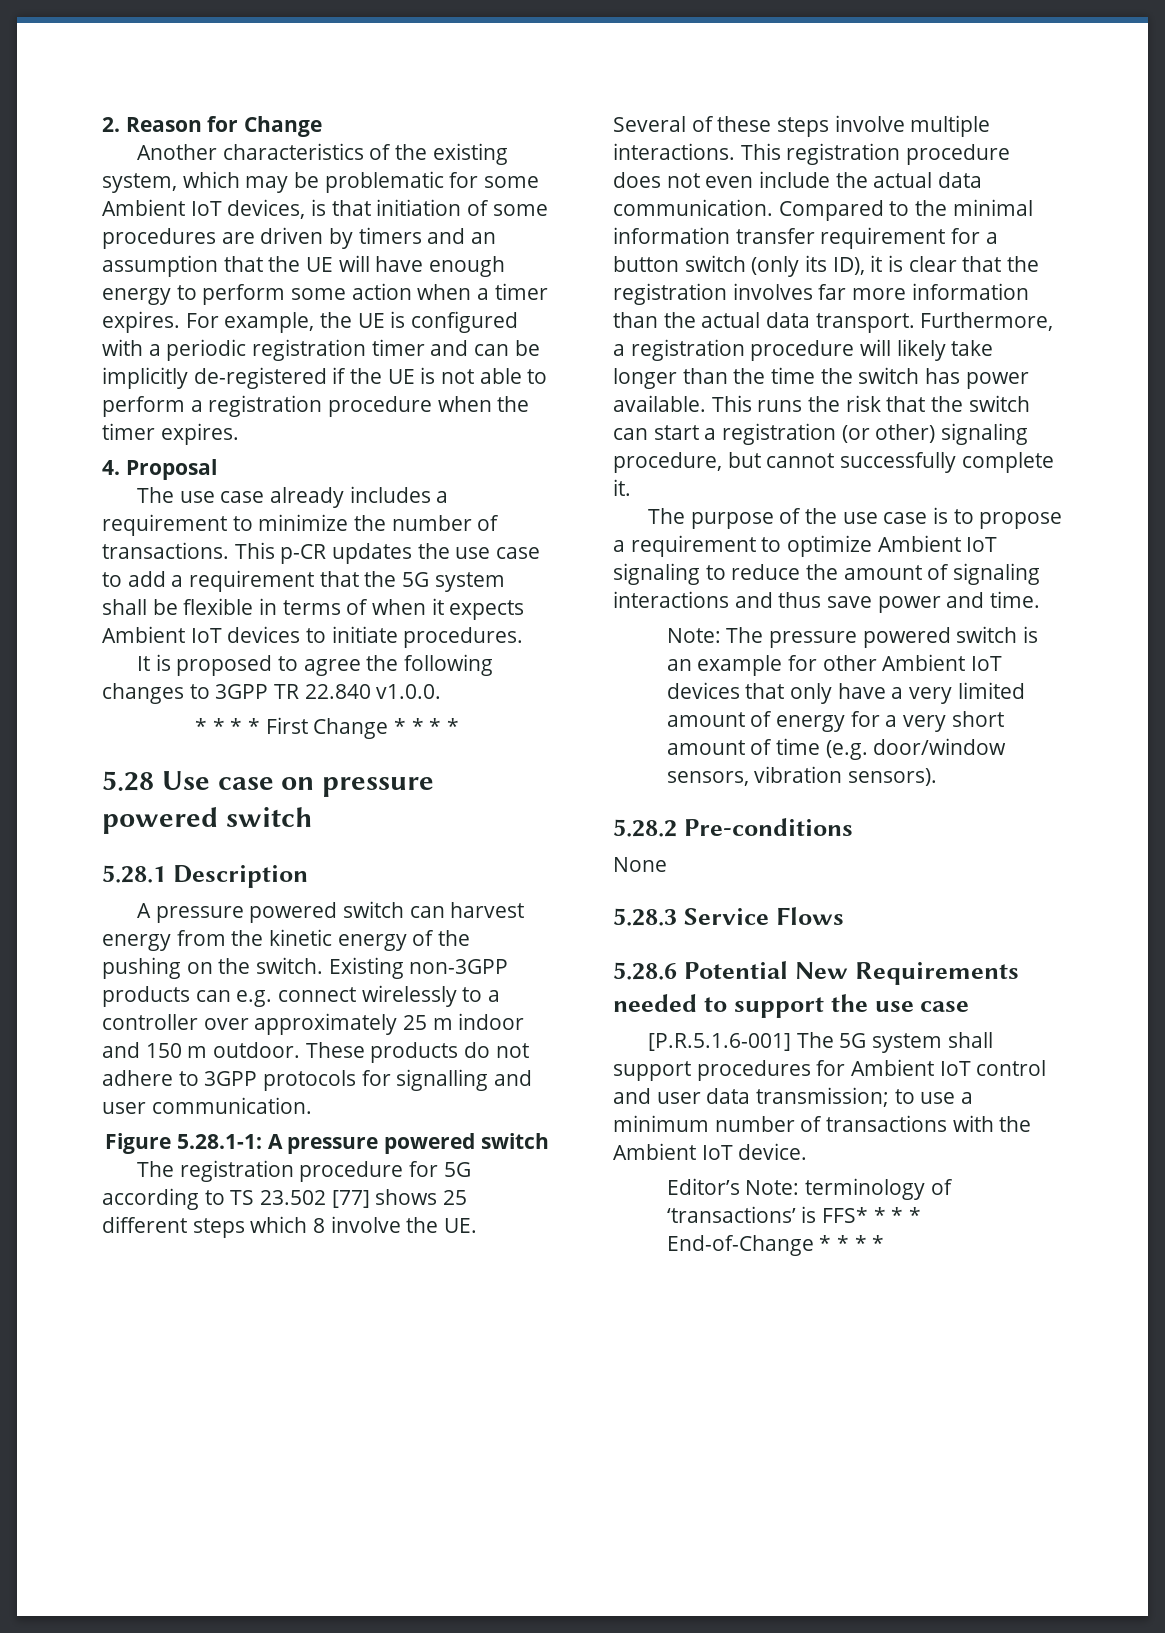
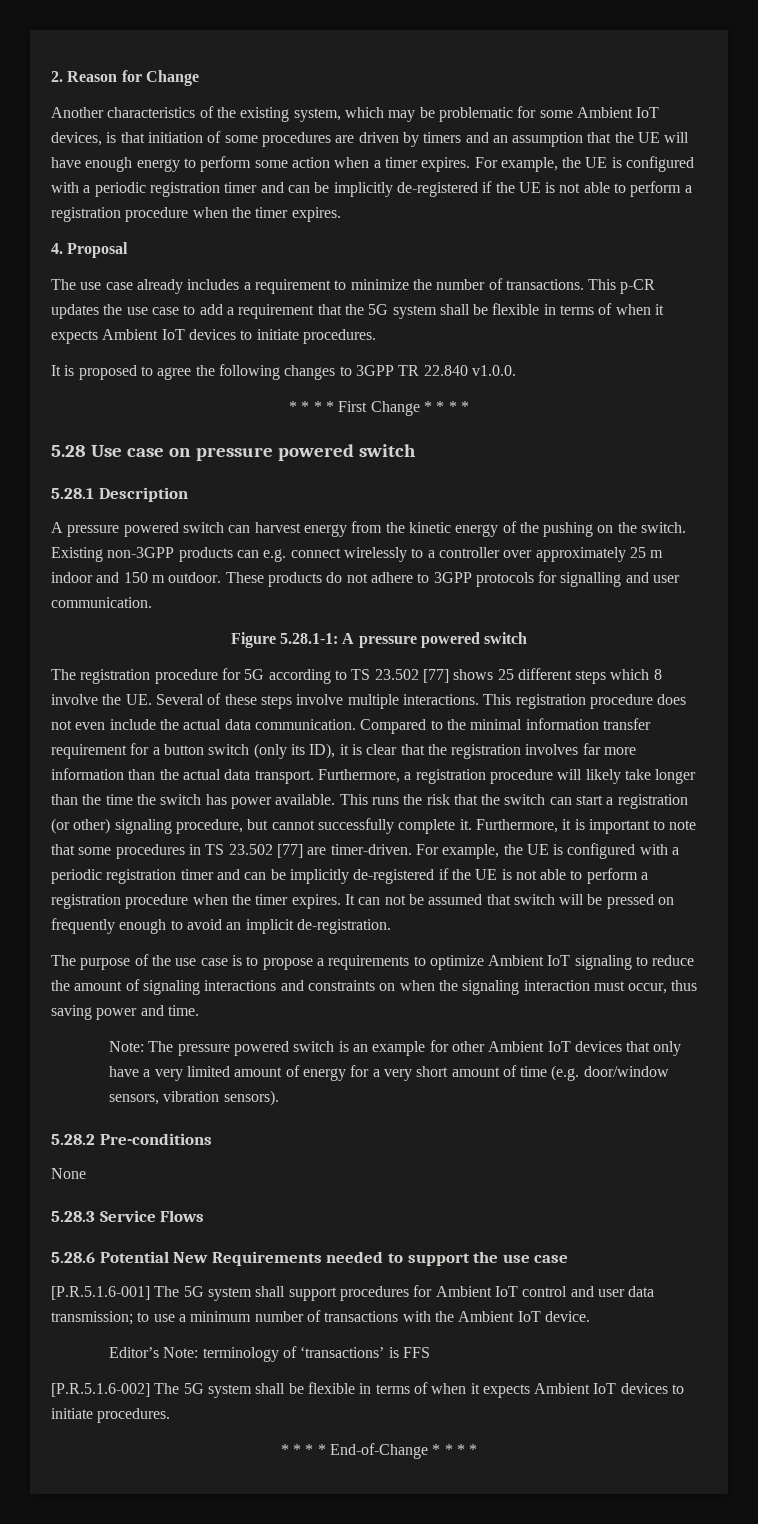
(631, 487) none -> [475,819,697,834] [51,843,680,859] [51,868,649,884] [51,894,675,909] [51,918,391,934] Furthermore, it is important to note that some procedures in TS 23.502 [77] are timer-driven. For example, the UE is configured with a periodic registration timer and can be implicitly de-registered if the UE is not able to perform a registration procedure when the timer expires. It can not be assumed that switch will be pressed on frequently enough to avoid an implicit de-registration.
[630,535,756,557] requirement -> [328,955,410,970] requirements
[778,592,873,608] thus save -> [307,980,698,995] [51,1005,92,1020] constraints on when the signaling interaction must occur, thus saving
[821,1207,868,1223] FFS* -> [402,1347,430,1358] [51,1382,685,1398] [51,1408,171,1423] [280,1444,289,1455] FFS // [P.R.5.1.6-002] The 5G system shall be flexible in terms of when it expects Ambient IoT devices to initiate procedures. // *

